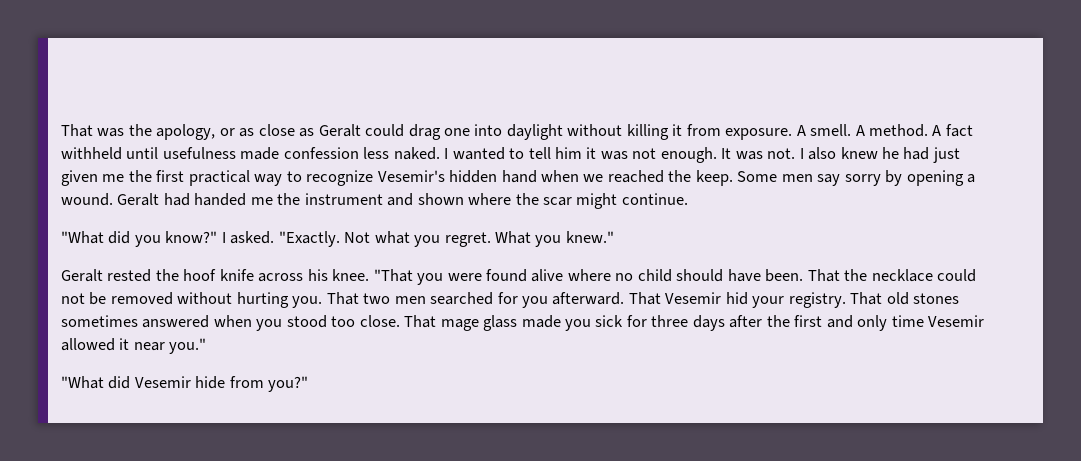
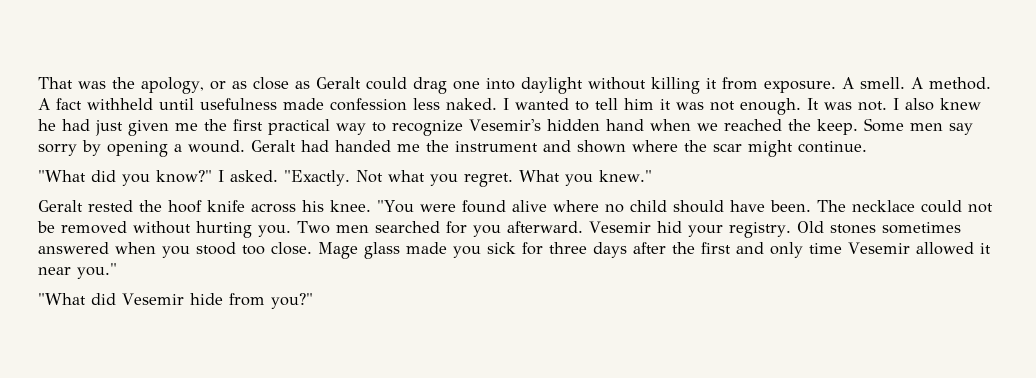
[373,269,444,285] "That you -> [377,200,414,213] "You
[807,269,868,282] That the -> [816,200,846,212] The
[326,292,391,305] That two -> [297,221,330,234] Two
[628,292,661,305] That -> (583, 227) none
[850,292,909,305] That old -> [796,221,824,233] Old
[404,315,479,331] That mage -> [318,242,358,259] Mage

